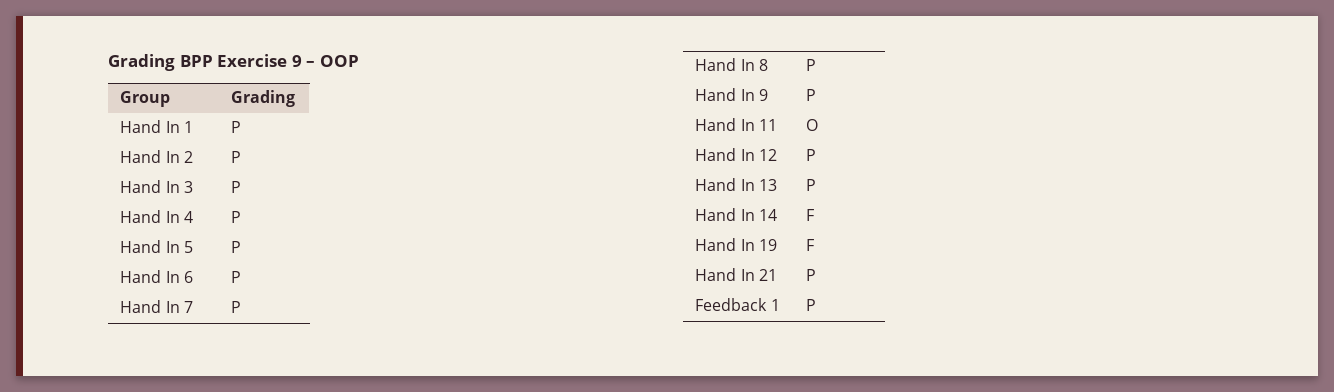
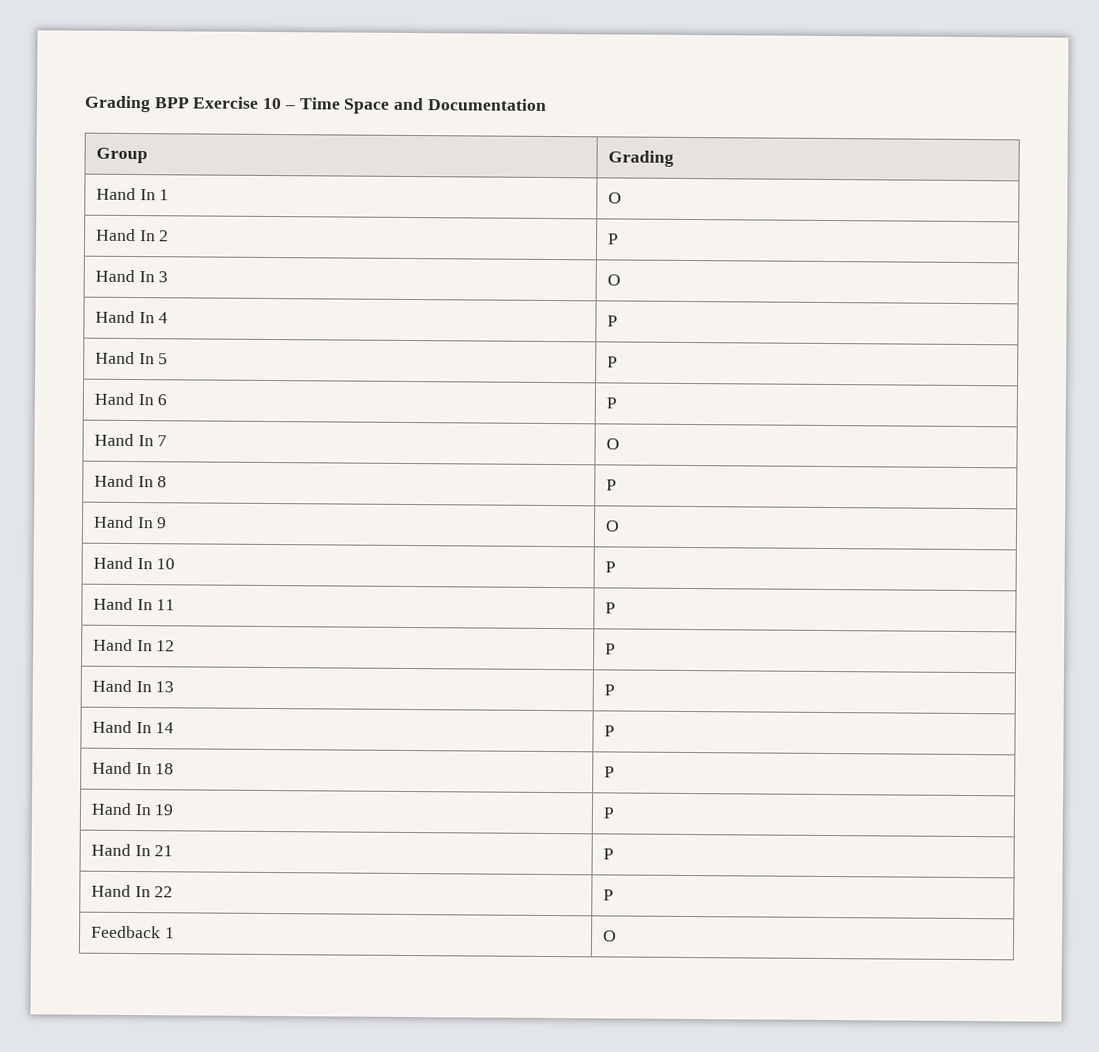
[291,55,359,67] 9 – OOP -> [262,97,547,114] 10 – Time Space and Documentation
[231,121,242,133] P -> [607,192,622,204] O
[231,181,242,193] P -> [606,274,621,286] O
[231,301,242,313] P -> [605,438,620,450] O
(768, 95) none -> [604,520,620,532] [92,556,176,570] | O // Hand In 10
[806,119,819,131] O -> [604,602,616,614] P
[806,209,815,221] F -> [603,725,615,737] [91,761,175,775] [603,766,615,778] P // Hand In 18 | P
[806,239,815,251] F -> [602,807,614,819] P
(817, 275) none -> [90,884,174,898] [602,889,614,901] // Hand In 22 | P
[806,299,817,311] P -> [602,930,617,942] O

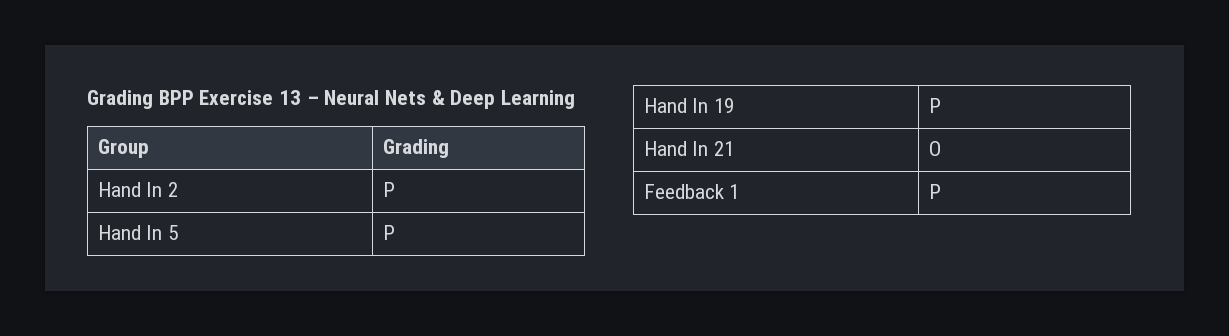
[262,97,547,114] [95,147,148,164] [607,150,674,167] [95,187,170,201] [607,192,622,204] [95,228,170,242] [607,233,619,245] [94,269,169,283] [606,274,621,286] [94,310,169,324] [606,315,618,327] [94,351,169,365] [606,356,618,368] [93,392,168,406] [605,397,617,409] [93,433,168,447] [605,438,620,450] [93,474,168,488] [605,479,617,491] [92,515,168,529] [604,520,620,532] [92,556,176,570] [604,561,616,573] [92,597,176,611] [604,602,616,614] [92,638,176,652] [604,643,616,655] [91,679,175,693] [603,684,615,696] [91,720,175,734] [603,725,615,737] [91,761,175,775] 10 – Time Space and Documentation // Group | Grading // Hand In 1 | O // Hand In 2 | P // Hand In 3 | O // Hand In 4 | P // Hand In 5 | P // Hand In 6 | P // Hand In 7 | O // Hand In 8 | P // Hand In 9 | O // Hand In 10 | P // Hand In 11 | P // Hand In 12 | P // Hand In 13 | P // Hand In 14 | P // Hand In 18 -> [279,90,576,109] [97,139,149,158] [382,139,449,158] [97,182,179,197] [382,182,395,197] [97,225,179,240] 13 – Neural Nets & Deep Learning // Group | Grading // Hand In 2 | P // Hand In 5
[602,848,614,860] [90,884,174,898] [602,889,614,901] P // Hand In 22 | P -> [928,141,941,156] O
[602,930,617,942] O -> [928,184,941,199] P

